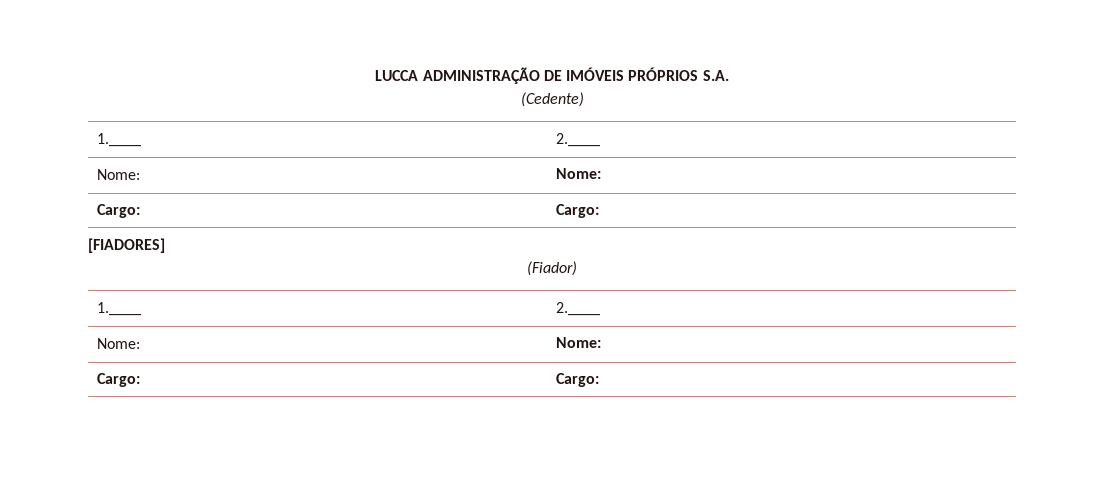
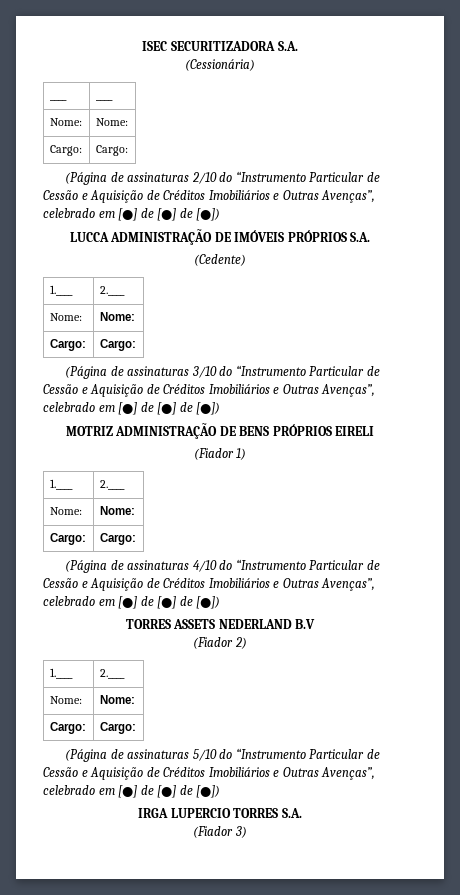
(375, 75) none -> [142,41,298,51] [185,59,255,71] [49,99,67,101] [95,99,113,101] [49,118,82,126] [95,118,128,126] [49,145,82,156] [95,145,128,156] [65,171,380,185] [43,190,376,203] [43,208,221,221] ISEC SECURITIZADORA S.A. // (Cessionária) // ____ | ____ // Nome: | Nome: // Cargo: | Cargo: // (Página de assinaturas 2/10 do “Instrumento Particular de Cessão e Aquisição de Créditos Imobiliários e Outras Avenças”, celebrado em [●] de [●] de [●]) //
[88,238,165,253] [527,261,577,276] [96,302,141,316] [555,302,600,316] [96,338,140,349] [555,337,601,348] [96,373,140,387] [555,373,599,387] [FIADORES] // (Fiador) // 1.____ | 2.____ // Nome: | Nome: // Cargo: | Cargo: -> [65,365,380,379] [43,384,376,397] [43,402,221,415] [65,423,375,439] [193,448,247,460] [49,479,73,490] [99,480,125,490] [49,507,82,515] [99,506,135,515] [49,533,86,545] [99,533,136,545] [65,559,380,573] [43,578,376,591] [43,596,221,609] [125,619,316,629] [193,637,247,649] [49,668,73,679] [99,669,125,679] [49,696,82,704] [99,695,135,704] [49,722,86,734] [99,722,136,734] [65,748,380,762] [43,767,376,780] [43,785,221,798] [138,808,302,818] [193,826,247,838] (Página de assinaturas 3/10 do “Instrumento Particular de Cessão e Aquisição de Créditos Imobiliários e Outras Avenças”, celebrado em [●] de [●] de [●]) // MOTRIZ ADMINISTRAÇÃO DE BENS PRÓPRIOS EIRELI // (Fiador 1) // 1.____ | 2.____ // Nome: | Nome: // Cargo: | Cargo: // (Página de assinaturas 4/10 do “Instrumento Particular de Cessão e Aquisição de Créditos Imobiliários e Outras Avenças”, celebrado em [●] de [●] de [●]) // TORRES ASSETS NEDERLAND B.V // (Fiador 2) // 1.____ | 2.____ // Nome: | Nome: // Cargo: | Cargo: // (Página de assinaturas 5/10 do “Instrumento Particular de Cessão e Aquisição de Créditos Imobiliários e Outras Avenças”, celebrado em [●] de [●] de [●]) // IRGA LUPERCIO TORRES S.A. // (Fiador 3)

